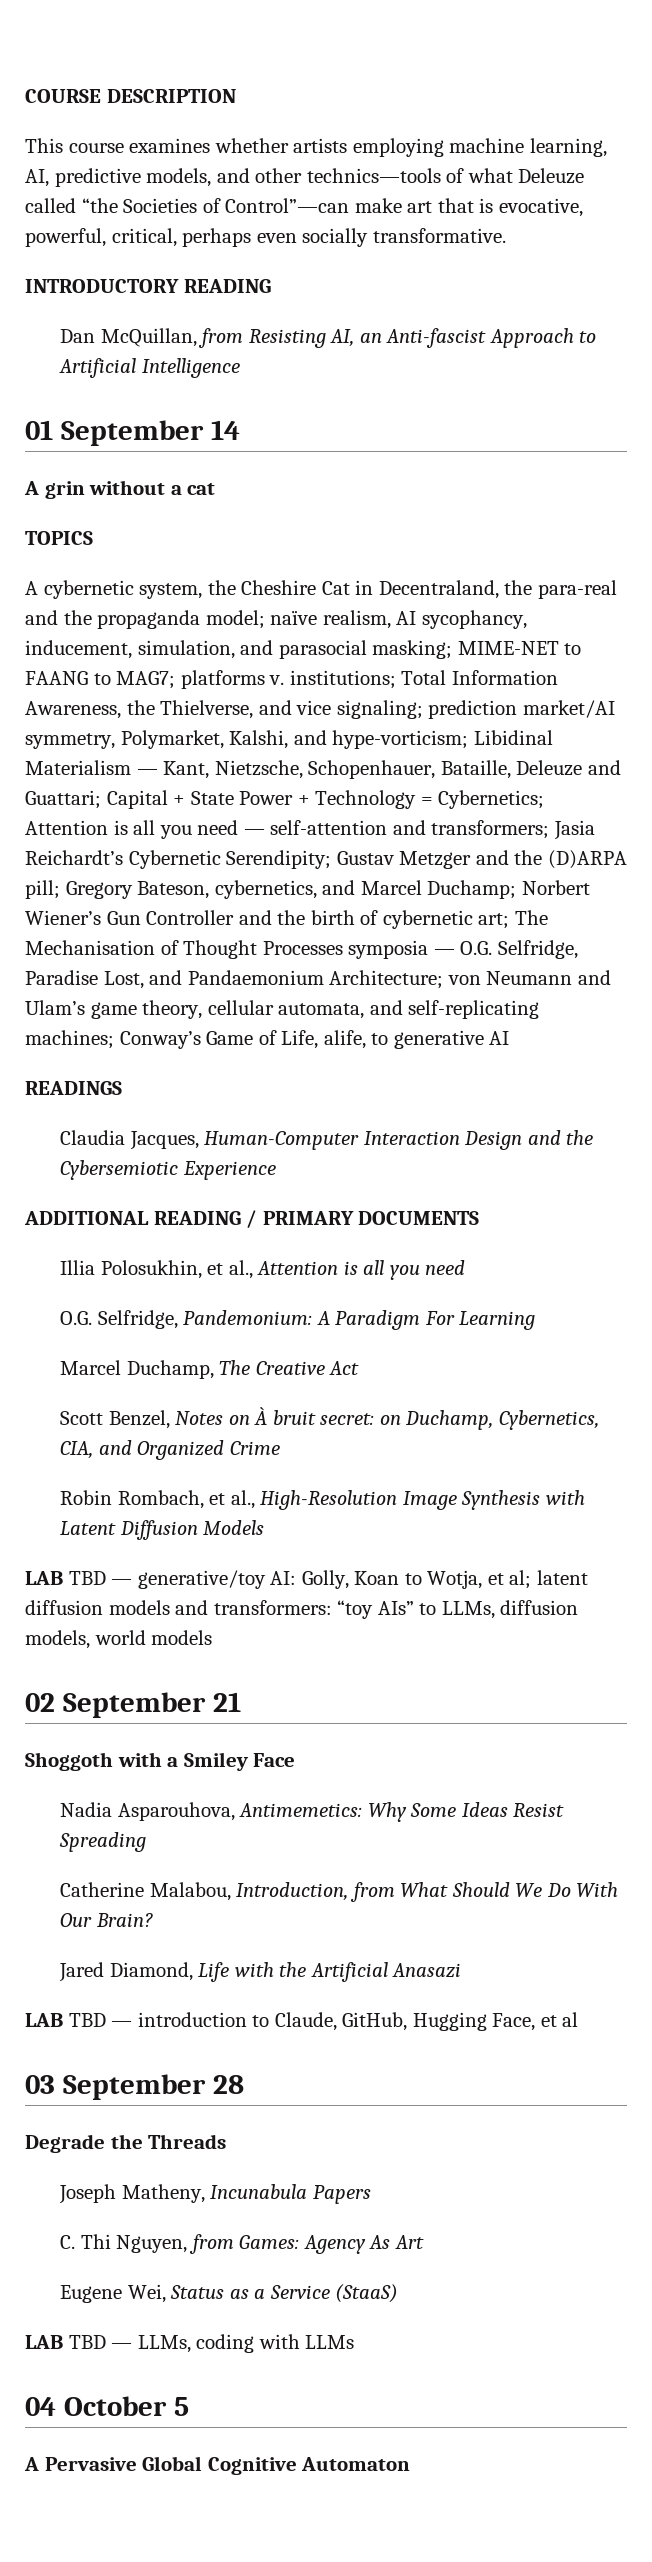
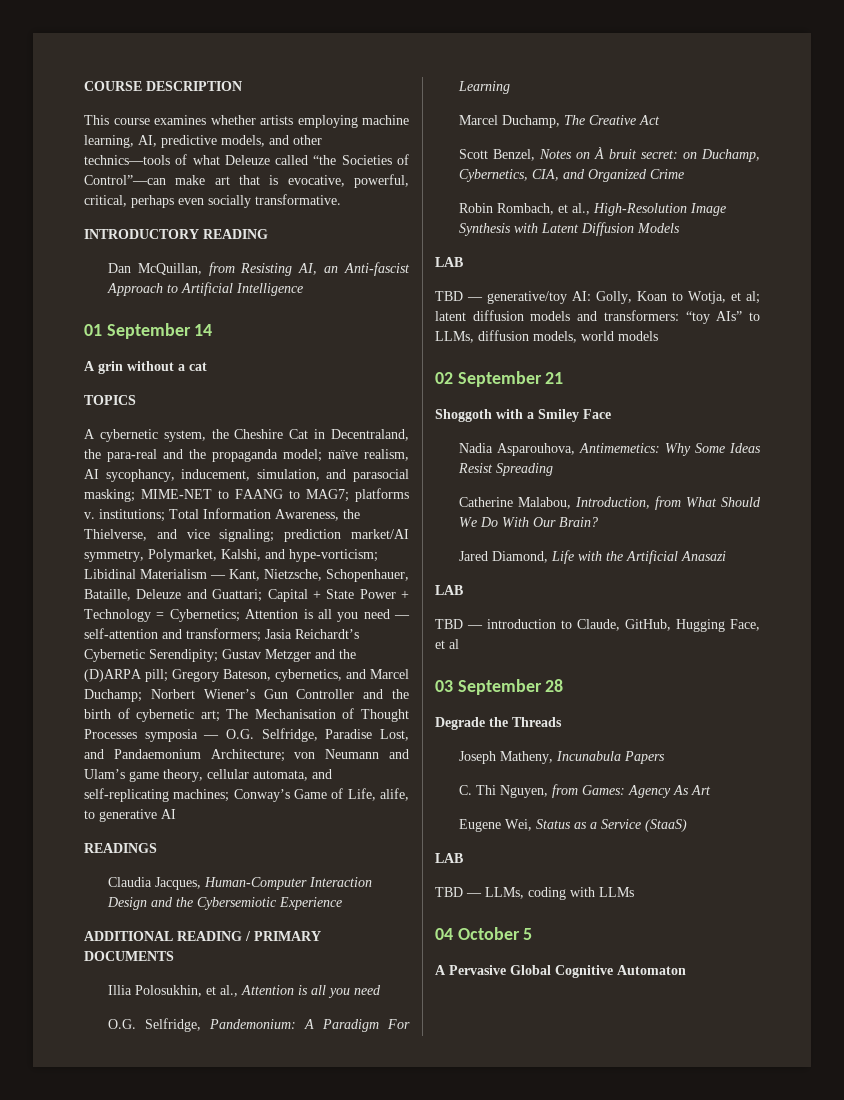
(63, 1578) none -> (463, 262) //
(63, 2020) none -> (463, 590) //
(63, 2342) none -> (463, 858) //

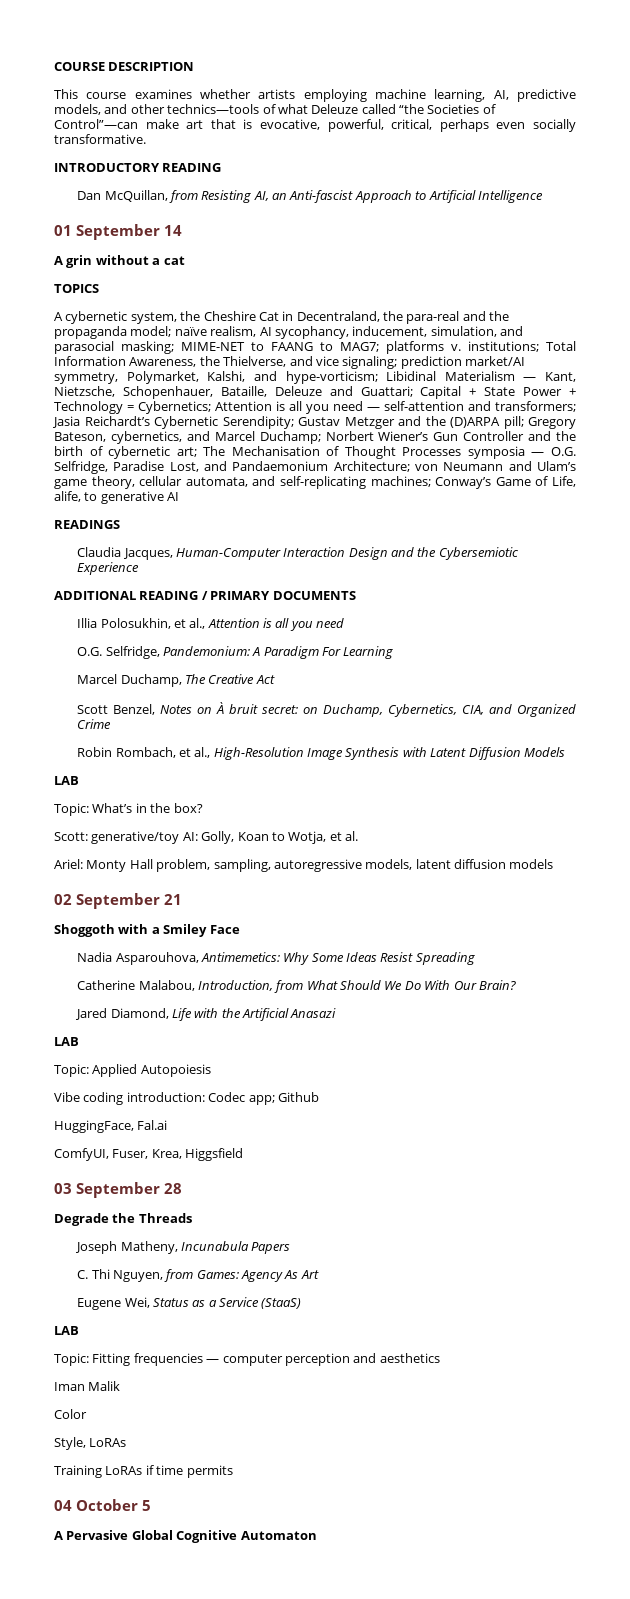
[435,291,483,301] TBD — -> [54,803,203,816] [54,832,88,841] Topic: What’s in the box? // Scott:
[746,291,760,304] [435,310,760,324] [435,330,614,343] al; latent diffusion models and transformers: “toy AIs” to LLMs, diffusion models, world -> [345,831,358,841] [54,859,506,872] al. // Ariel: Monty Hall problem, sampling, autoregressive models, latent diffusion
[435,619,760,632] [435,639,459,649] TBD — introduction to Claude, GitHub, Hugging Face, et al -> [54,1064,211,1077] [54,1092,319,1105] [54,1120,168,1133] [54,1148,244,1161] Topic: Applied Autopoiesis // Vibe coding introduction: Codec app; Github // HuggingFace, Fal.ai // ComfyUI, Fuser, Krea, Higgsfield
[435,887,634,900] TBD — LLMs, coding with LLMs -> [54,1353,440,1366] [54,1381,121,1391] [54,1409,87,1419] [54,1437,127,1450] [54,1465,233,1478] Topic: Fitting frequencies — computer perception and aesthetics // Iman Malik // Color // Style, LoRAs // Training LoRAs if time permits

